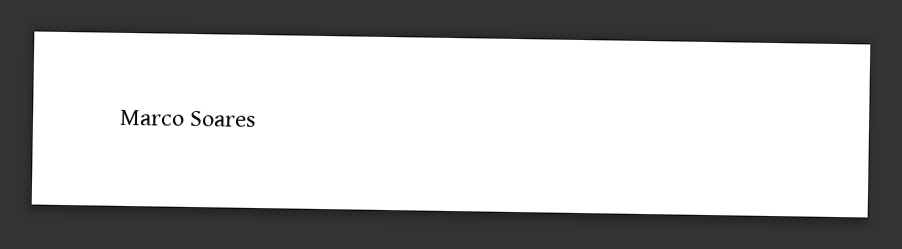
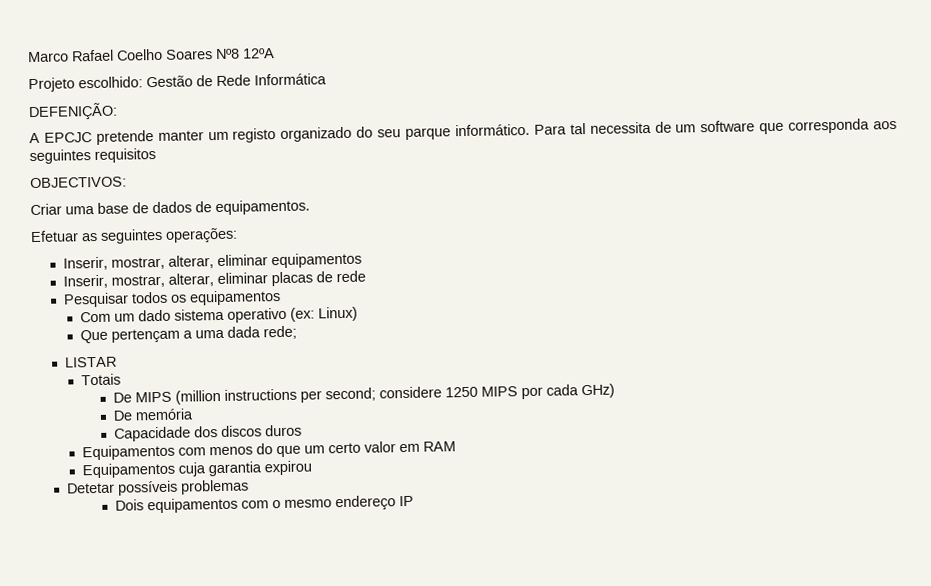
[189,110,258,127] Soares -> [72,48,275,62] [28,73,327,93] [28,102,118,121] [29,118,898,145] [29,148,156,165] [30,176,127,189] [30,199,310,216] [30,227,238,244] [63,252,363,271] [63,270,367,289] [63,289,282,308] [80,306,359,323] [80,325,298,344] [64,356,118,368] [81,373,122,386] [113,383,616,405] [113,408,195,421] [114,424,303,442] [82,441,457,461] [82,460,313,479] [67,479,250,496] [115,495,415,514] Rafael Coelho Soares Nº8 12ºA // Projeto escolhido: Gestão de Rede Informática // DEFENIÇÃO: // A EPCJC pretende manter um registo organizado do seu parque informático. Para tal necessita de um software que corresponda aos seguintes requisitos // OBJECTIVOS: // Criar uma base de dados de equipamentos. // Efetuar as seguintes operações: // Inserir, mostrar, alterar, eliminar equipamentos // Inserir, mostrar, alterar, eliminar placas de rede // Pesquisar todos os equipamentos // Com um dado sistema operativo (ex: Linux) // Que pertençam a uma dada rede; // LISTAR // Totais // De MIPS (million instructions per second; considere 1250 MIPS por cada GHz) // De memória // Capacidade dos discos duros // Equipamentos com menos do que um certo valor em RAM // Equipamentos cuja garantia expirou // Detetar possíveis problemas // Dois equipamentos com o mesmo endereço IP

